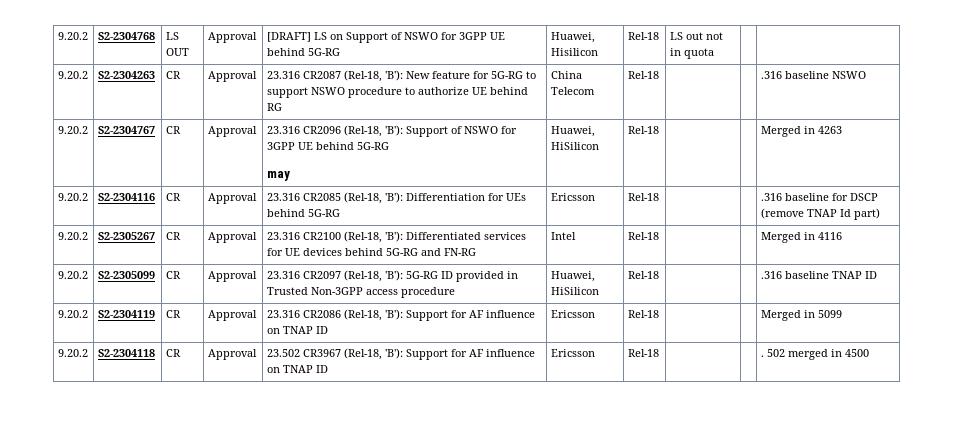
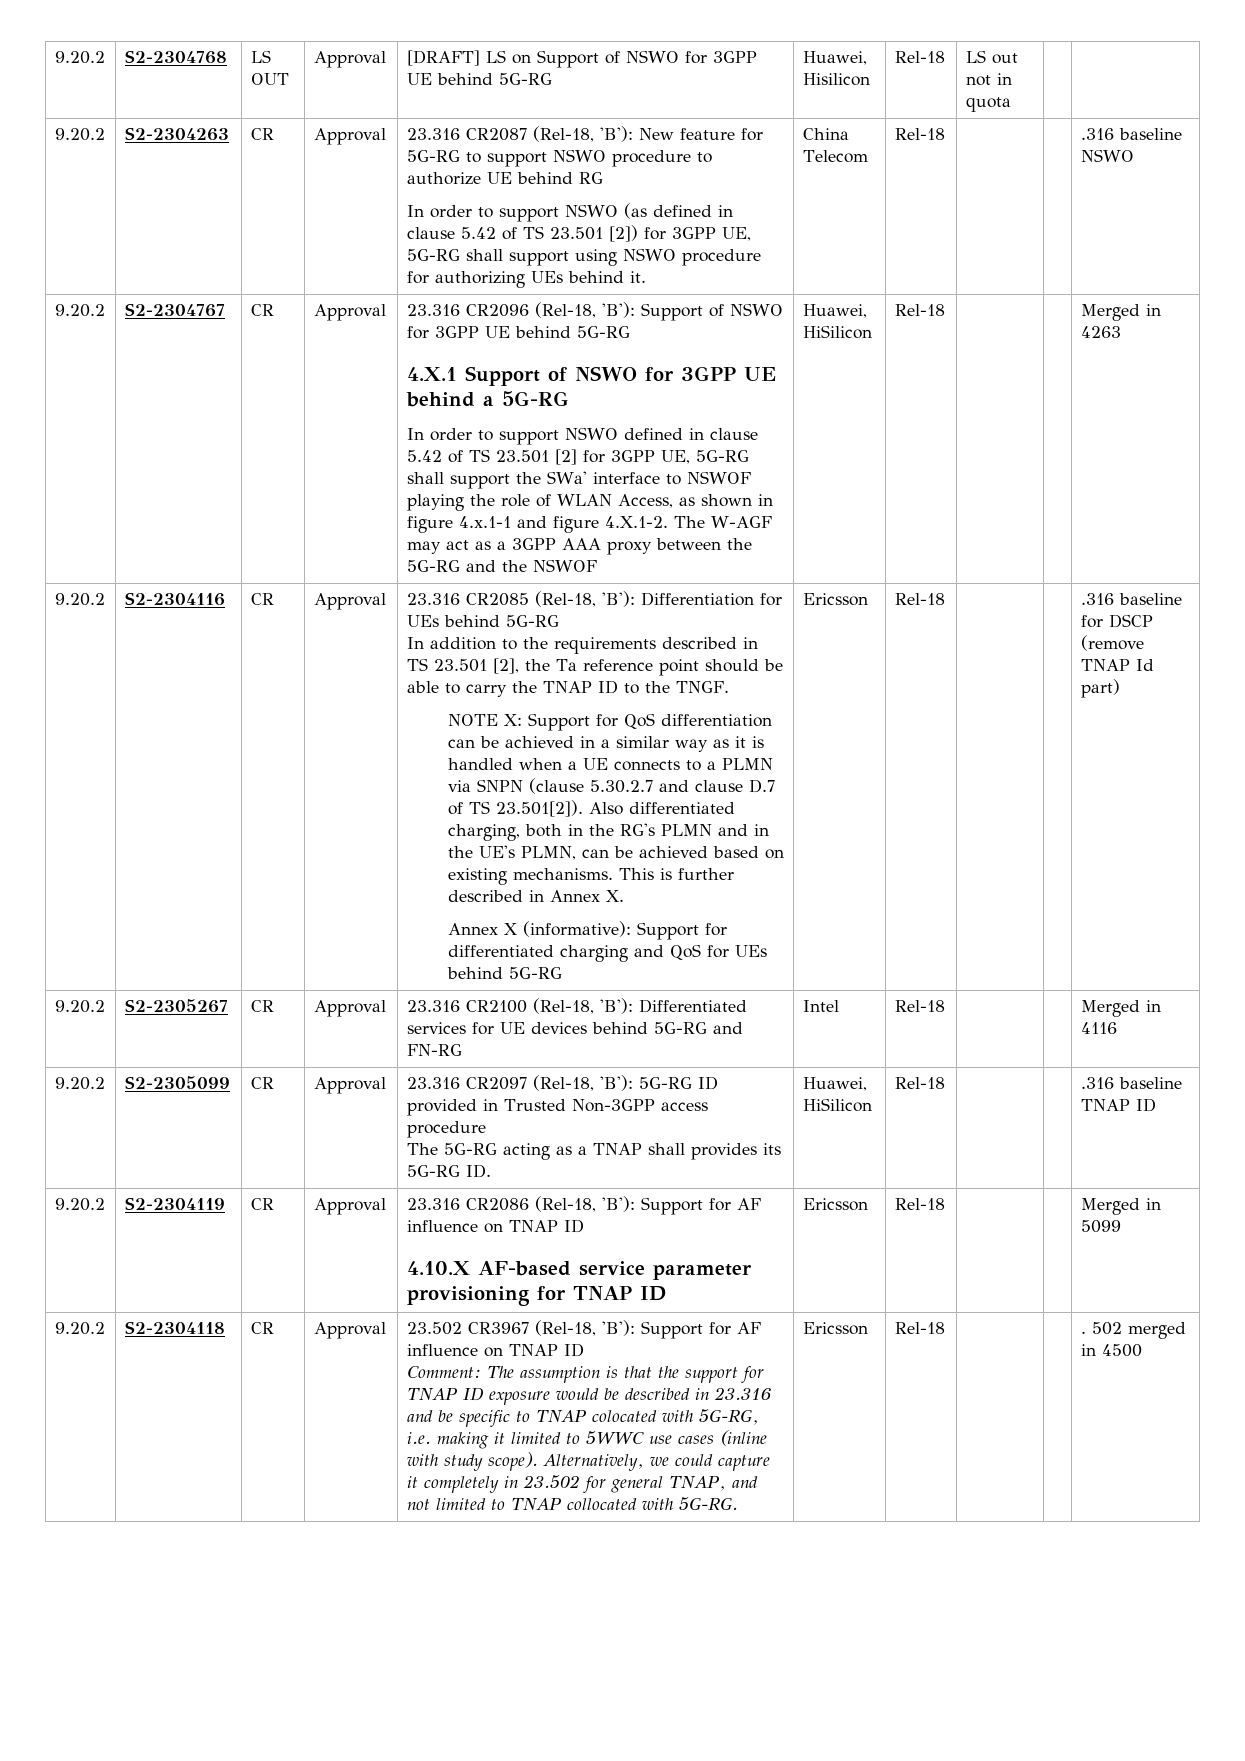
(282, 107) none -> [406,203,733,222] [406,225,751,242] [406,248,761,266] [406,271,646,288] // In order to support NSWO (as defined in clause 5.42 of TS 23.501 [2]) for 3GPP UE, 5G-RG shall support using NSWO procedure for authorizing UEs behind it.
[266,171,290,181] may -> [406,366,776,386] [405,391,569,407] [406,427,758,445] [406,449,749,465] [406,471,751,489] [406,494,773,511] [406,516,772,533] [406,538,752,555] [406,559,597,572] 4.X.1 Support of NSWO for 3GPP UE behind a 5G-RG // In order to support NSWO defined in clause 5.42 of TS 23.501 [2] for 3GPP UE, 5G-RG shall support the SWa' interface to NSWOF playing the role of WLAN Access, as shown in figure 4.x.1-1 and figure 4.X.1-2. The W-AGF may act as a 3GPP AAA proxy between the 5G-RG and the NSWOF
(340, 213) none -> [406,637,758,654] [406,658,783,676] [406,680,729,697] [447,713,772,731] [447,736,764,752] [447,758,773,771] [447,778,775,794] [447,800,735,817] [447,823,769,841] [447,845,784,860] [447,868,734,885] [447,890,624,902] [447,921,727,940] [447,944,767,962] [446,967,562,979] // In addition to the requirements described in TS 23.501 [2], the Ta reference point should be able to carry the TNAP ID to the TNGF. // NOTE X: Support for QoS differentiation can be achieved in a similar way as it is handled when a UE connects to a PLMN via SNPN (clause 5.30.2.7 and clause D.7 of TS 23.501[2]). Also differentiated charging, both in the RG's PLMN and in the UE's PLMN, can be achieved based on existing mechanisms. This is further described in Annex X. // Annex X (informative): Support for differentiated charging and QoS for UEs behind 5G-RG
(455, 292) none -> [406,1143,781,1160] [406,1164,491,1178] // The 5G-RG acting as a TNAP shall provides its 5G-RG ID.
(328, 330) none -> [406,1261,752,1280] [406,1286,667,1306] // 4.10.X AF-based service parameter provisioning for TNAP ID
(328, 369) none -> [406,1366,764,1383] [406,1387,771,1405] [406,1409,759,1427] [406,1430,767,1449] [406,1452,770,1471] [406,1475,758,1493] [406,1497,738,1511] // Comment: The assumption is that the support for TNAP ID exposure would be described in 23.316 and be specific to TNAP colocated with 5G-RG, i.e. making it limited to 5WWC use cases (inline with study scope). Alternatively, we could capture it completely in 23.502 for general TNAP, and not limited to TNAP collocated with 5G-RG.

